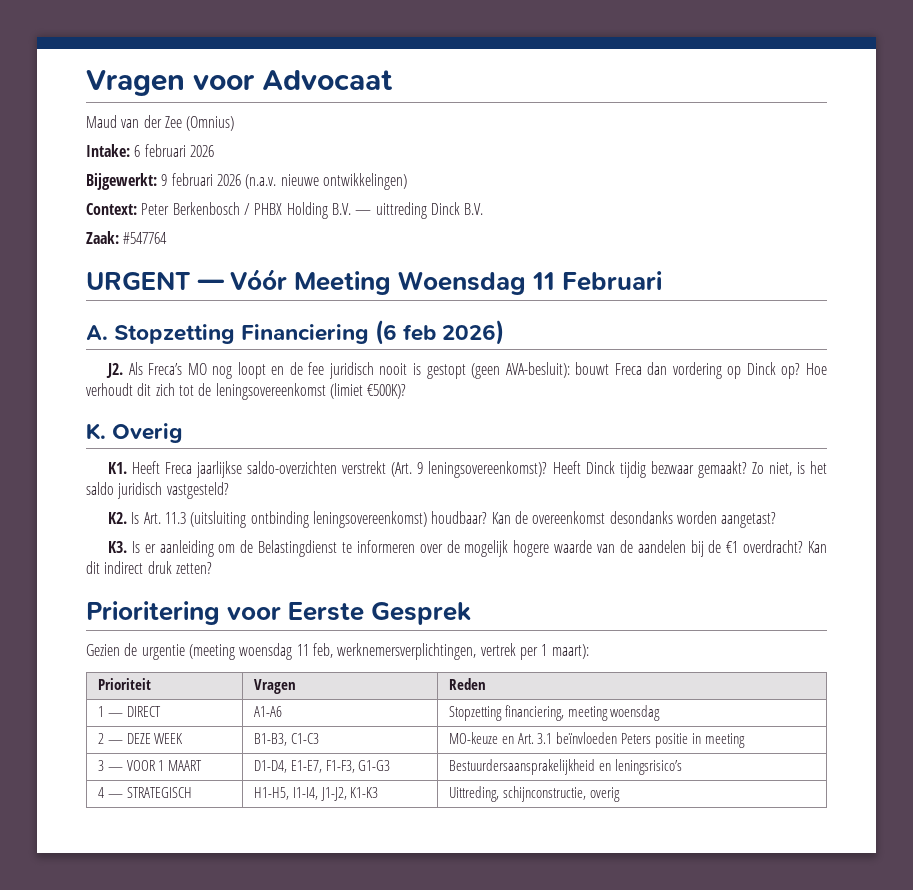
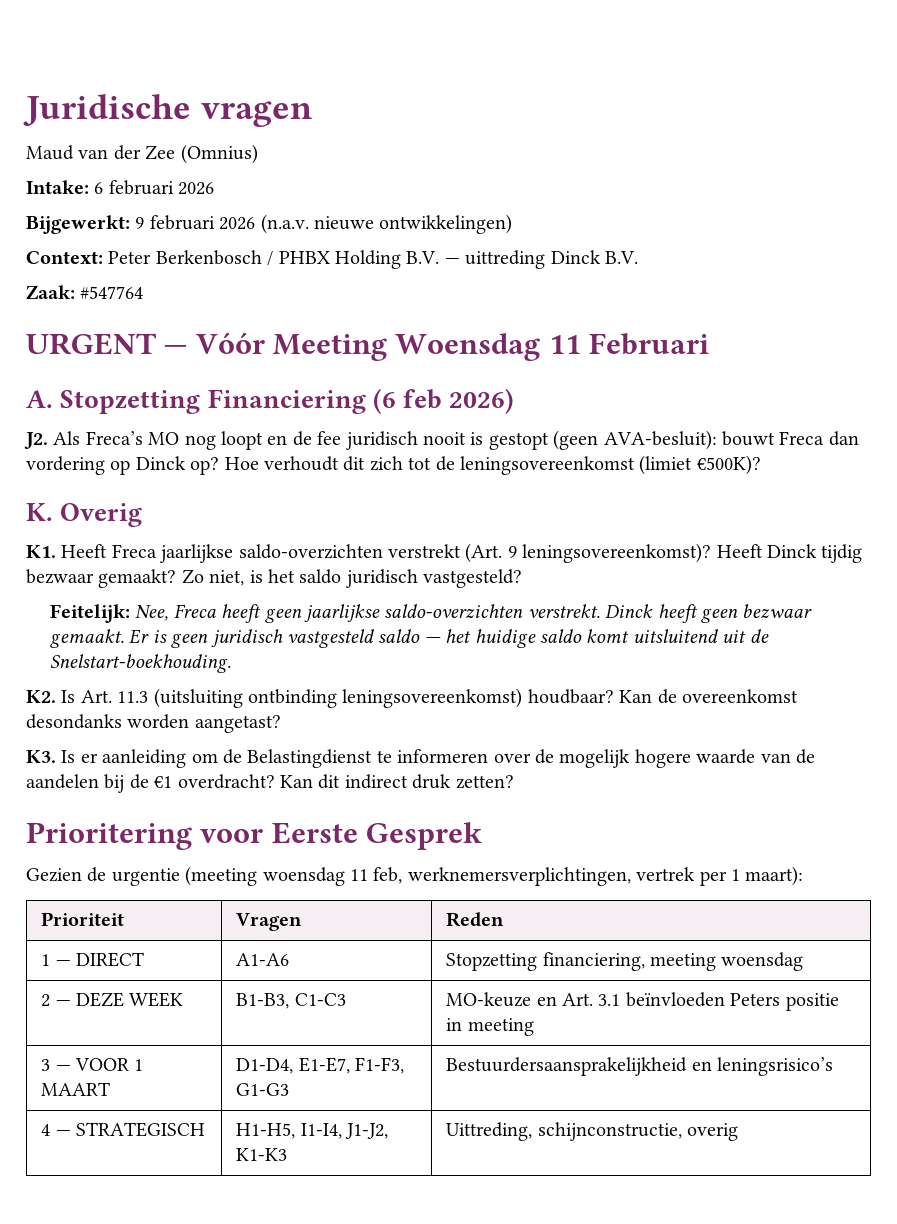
[86,70,394,96] Vragen voor Advocaat -> [23,94,312,127] Juridische vragen
(229, 490) none -> [50,604,813,623] [50,629,769,648] [50,654,232,673] // Feitelijk: Nee, Freca heeft geen jaarlijkse saldo-overzichten verstrekt. Dinck heeft geen bezwaar gemaakt. Er is geen juridisch vastgesteld saldo — het huidige saldo komt uitsluitend uit de Snelstart-boekhouding.

